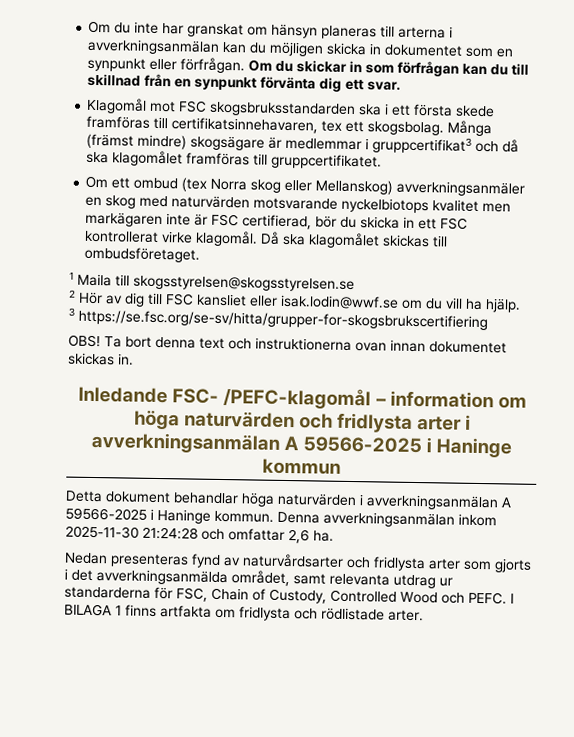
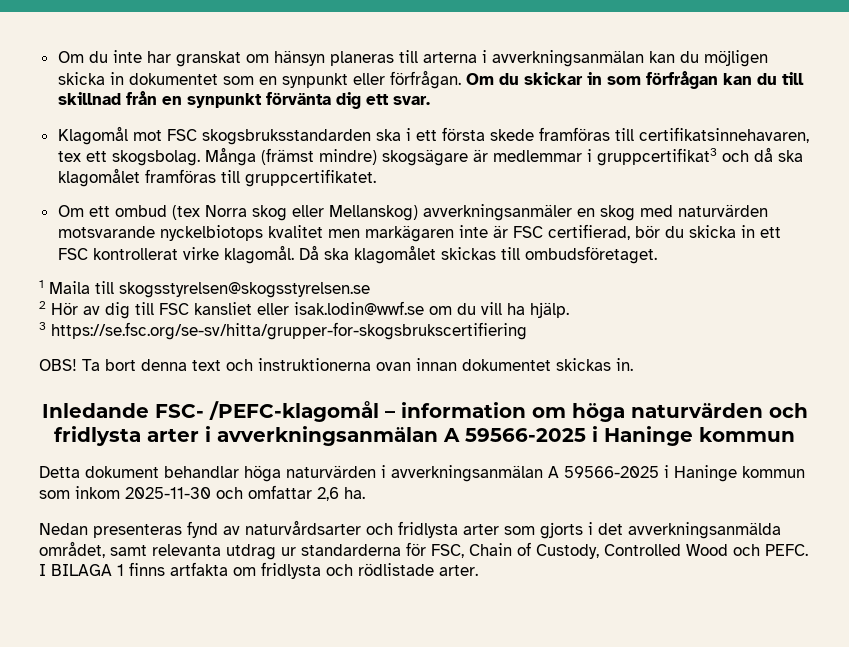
[214,510,455,528] kommun. Denna avverkningsanmälan -> [742,466,805,478] [39,490,70,499] kommun som
[142,526,198,540] 21:24:28 -> (211, 493) none

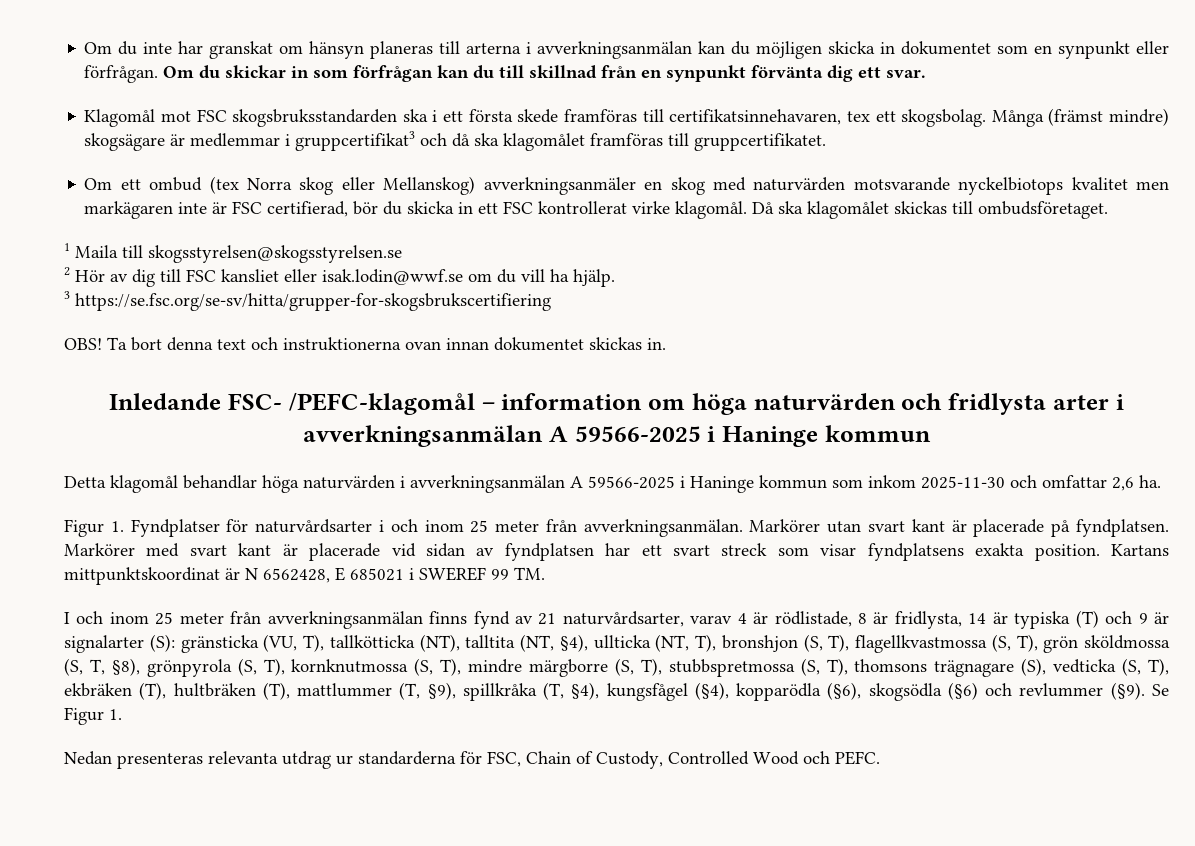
[85,466,159,478] dokument -> [110,475,178,493] klagomål
[39,520,781,539] [39,541,147,558] Nedan presenteras fynd av naturvårdsarter och fridlysta arter som gjorts i det avverkningsanmälda området, samt -> [64,519,1169,537] [64,543,1170,561] [64,567,545,585] [64,610,1170,629] [64,634,1170,653] [64,658,1170,677] [64,682,1170,701] [64,707,122,725] [64,751,203,769] Figur 1. Fyndplatser för naturvårdsarter i och inom 25 meter från avverkningsanmälan. Markörer utan svart kant är placerade på fyndplatsen. Markörer med svart kant är placerade vid sidan av fyndplatsen har ett svart streck som visar fyndplatsens exakta position. Kartans mittpunktskoordinat är N 6562428, E 685021 i SWEREF 99 TM. // I och inom 25 meter från avverkningsanmälan finns fynd av 21 naturvårdsarter, varav 4 är rödlistade, 8 är fridlysta, 14 är typiska (T) och 9 är signalarter (S): gränsticka (VU, T), tallkötticka (NT), talltita (NT, §4), ullticka (NT, T), bronshjon (S, T), flagellkvastmossa (S, T), grön sköldmossa (S, T, §8), grönpyrola (S, T), kornknutmossa (S, T), mindre märgborre (S, T), stubbspretmossa (S, T), thomsons trägnagare (S), vedticka (S, T), ekbräken (T), hultbräken (T), mattlummer (T, §9), spillkråka (T, §4), kungsfågel (§4), kopparödla (§6), skogsödla (§6) och revlummer (§9). Se Figur 1. // Nedan presenteras
[39,562,478,579] I BILAGA 1 finns artfakta om fridlysta och rödlistade arter. -> (880, 758) none

